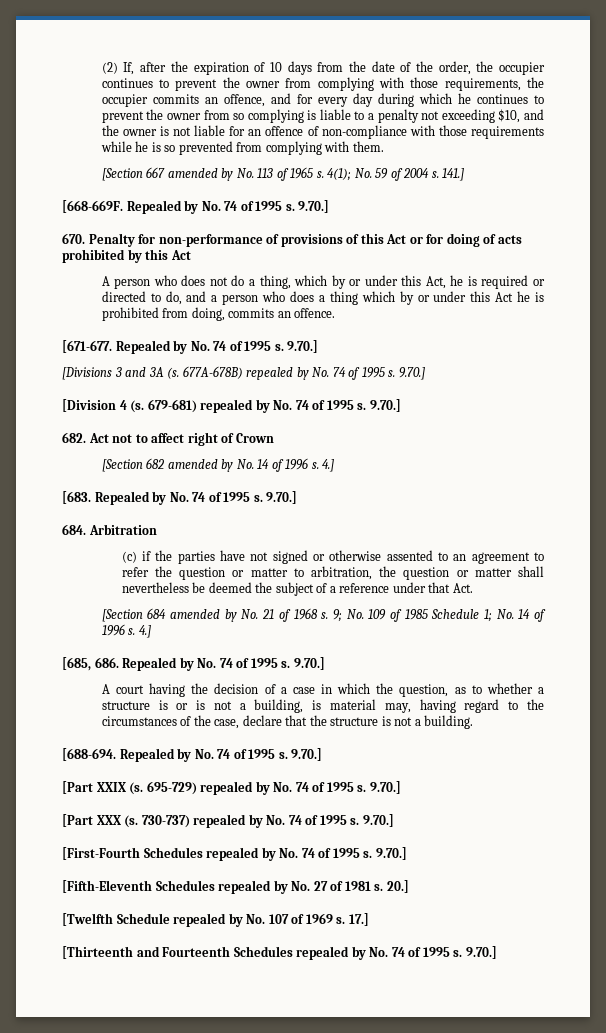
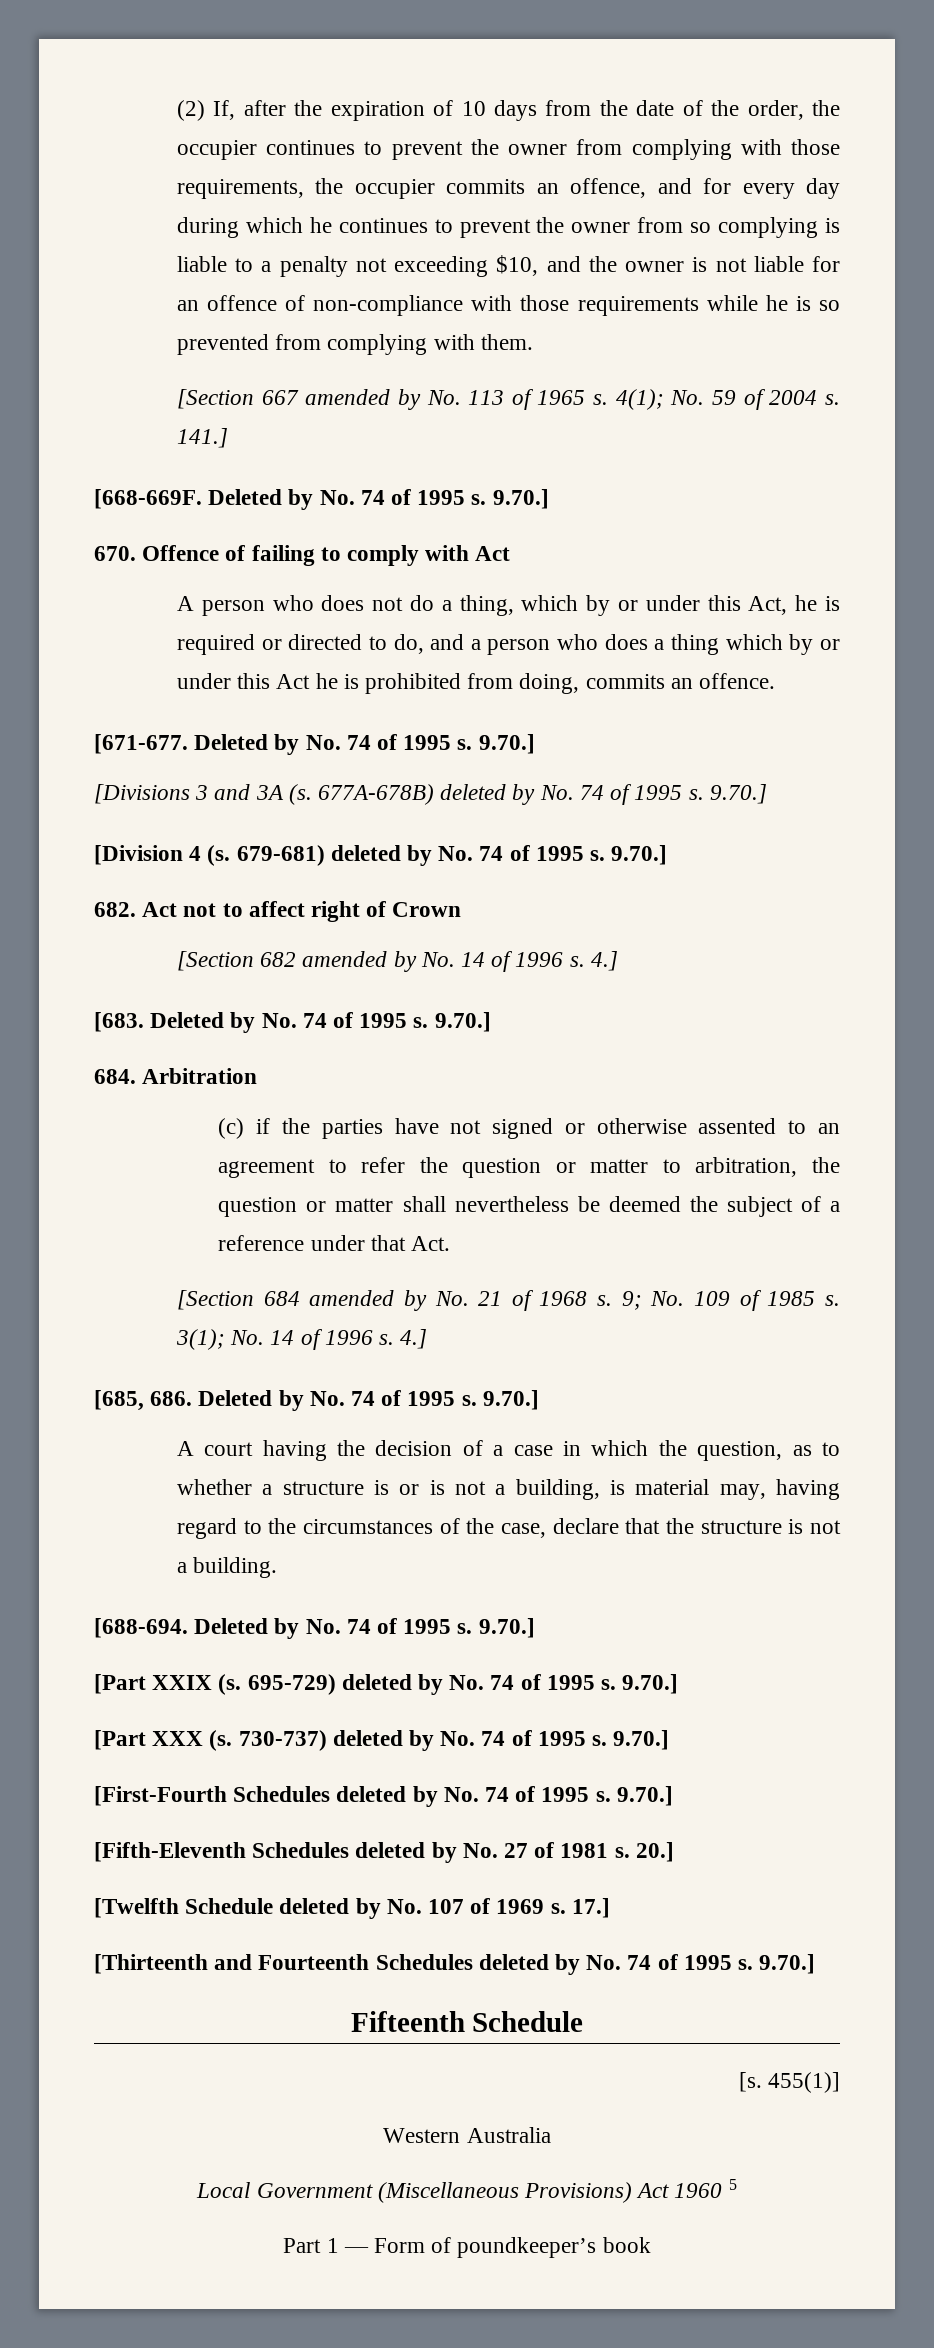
[126,200,182,214] Repealed -> [208,489,283,505] Deleted
[88,233,522,247] [62,249,169,263] Penalty for non-performance of provisions of this Act or for doing of acts prohibited by this -> [142,545,470,566] Offence of failing to comply with
[115,340,171,354] Repealed -> [194,734,269,750] Deleted
[246,367,294,380] repealed -> [440,784,507,800] deleted
[200,399,254,413] repealed -> [330,845,401,861] deleted
[94,491,150,505] Repealed -> [150,1012,225,1028] Deleted
[431,609,492,622] Schedule 1; -> [825,1295,841,1306] [175,1329,225,1350] s. 3(1);
[122,657,178,671] Repealed -> [198,1390,273,1406] Deleted
[119,748,175,762] Repealed -> [194,1618,269,1634] Deleted
[200,781,254,795] repealed -> [341,1674,412,1690] deleted
[193,814,247,828] repealed -> [332,1730,403,1746] deleted
[206,847,260,861] repealed -> [336,1786,407,1802] deleted
[218,880,272,894] repealed -> [355,1842,426,1858] deleted
[173,913,227,927] repealed -> [279,1898,350,1914] deleted
[296,946,497,960] repealed by No. 74 of 1995 s. 9.70.] -> [478,1954,816,1975] [350,2011,584,2032] [738,2072,840,2093] [383,2127,551,2143] [196,2179,737,2203] [283,2237,651,2258] deleted by No. 74 of 1995 s. 9.70.] // Fifteenth Schedule // [s. 455(1)] // Western Australia // Local Government (Miscellaneous Provisions) Act 1960 5 // Part 1 — Form of poundkeeper’s book

